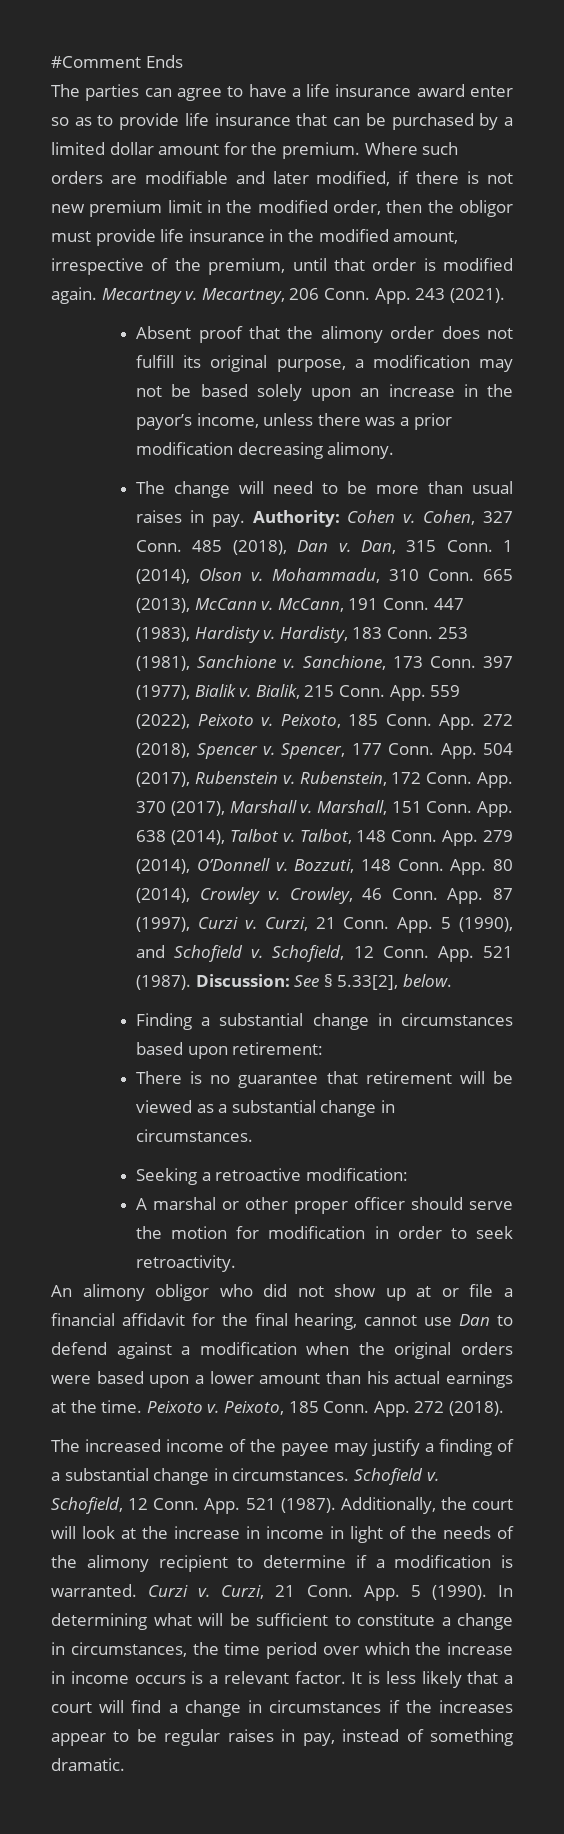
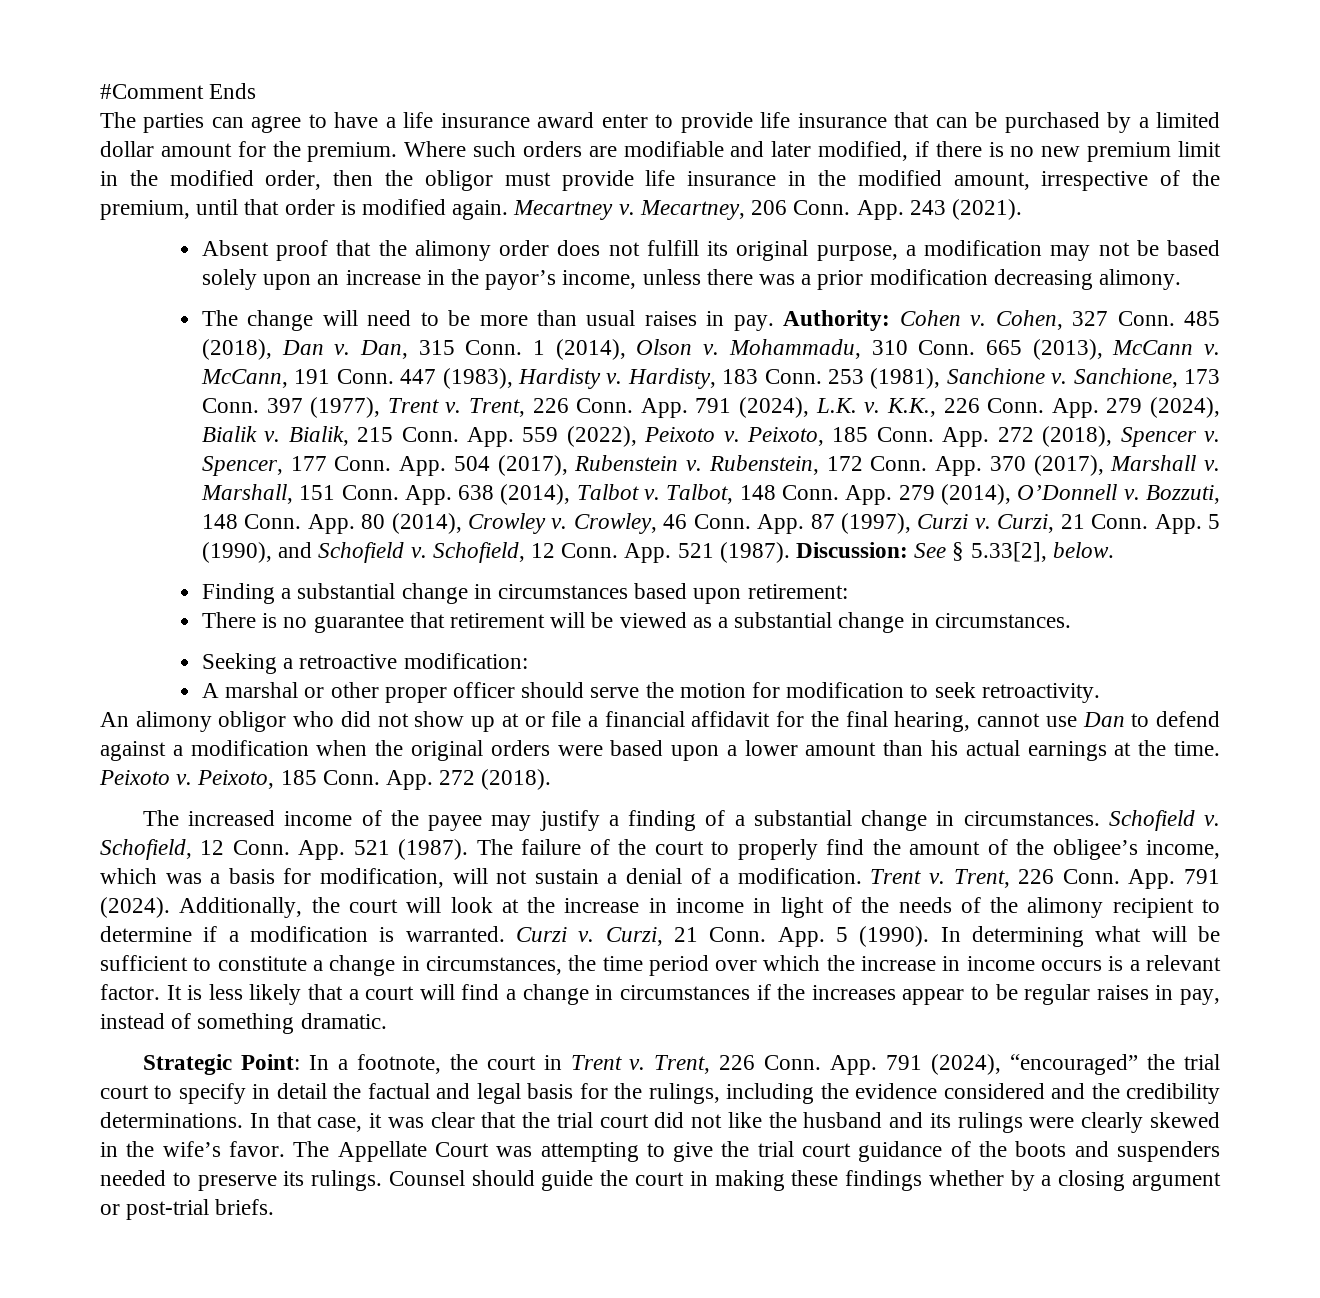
[51,117,92,126] so as -> (648, 121) none
[487,173,514,184] not -> [1010,146,1035,157] no
(191, 692) none -> [387,397,1221,418] Trent v. Trent, 226 Conn. App. 791 (2024), L.K. v. K.K., 226 Conn. App. 279 (2024),
[374,1226,442,1239] in order -> (905, 690) none
(336, 1505) none -> [476,839,1221,860] [100,868,1221,889] [100,897,170,918] The failure of the court to properly find the amount of the obligee’s income, which was a basis for modification, will not sustain a denial of a modification. Trent v. Trent, 226 Conn. App. 791 (2024).
(125, 1764) none -> [142,1054,1220,1075] [100,1083,1221,1104] [100,1112,1221,1133] [100,1141,1220,1162] [100,1170,1222,1191] [100,1199,275,1220] // Strategic Point: In a footnote, the court in Trent v. Trent, 226 Conn. App. 791 (2024), “encouraged” the trial court to specify in detail the factual and legal basis for the rulings, including the evidence considered and the credibility determinations. In that case, it was clear that the trial court did not like the husband and its rulings were clearly skewed in the wife’s favor. The Appellate Court was attempting to give the trial court guidance of the boots and suspenders needed to preserve its rulings. Counsel should guide the court in making these findings whether by a closing argument or post-trial briefs.

